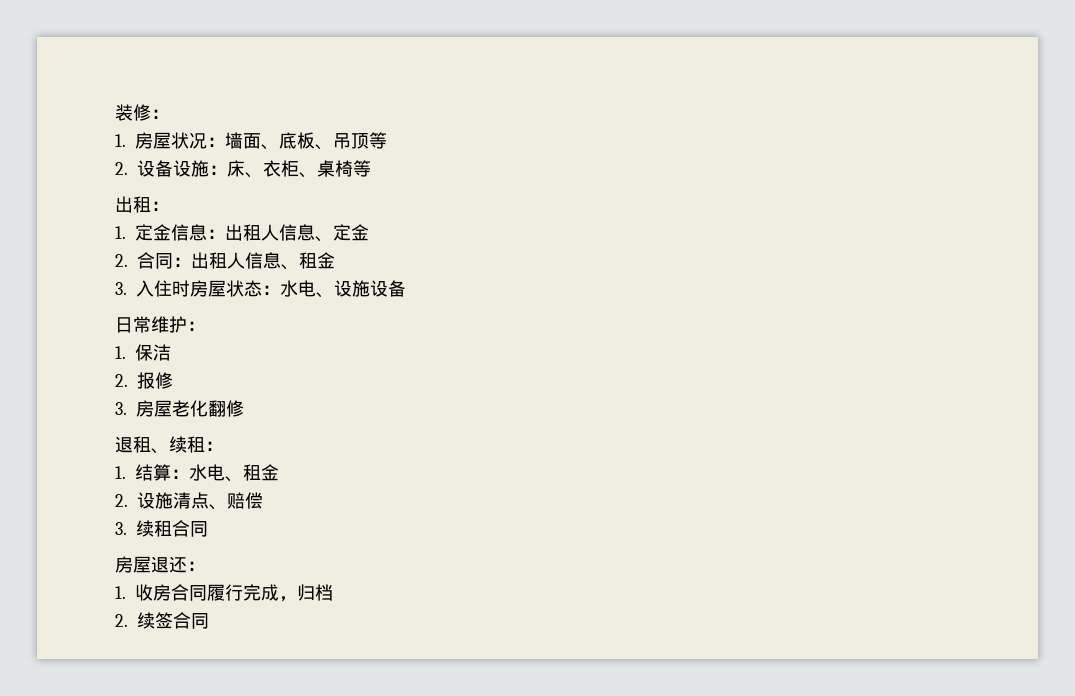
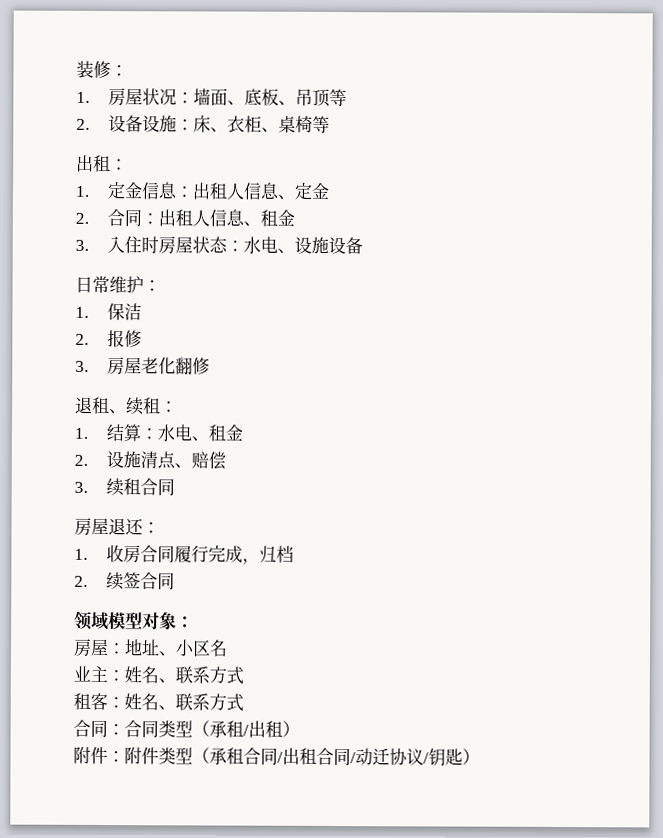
(209, 621) none -> [74,610,194,631] [73,638,228,657] [73,665,244,685] [73,692,244,712] [73,719,300,738] [73,746,480,767] // 领域模型对象： // 房屋：地址、小区名 // 业主：姓名、联系方式 // 租客：姓名、联系方式 // 合同：合同类型（承租/出租） // 附件：附件类型（承租合同/出租合同/动迁协议/钥匙）

